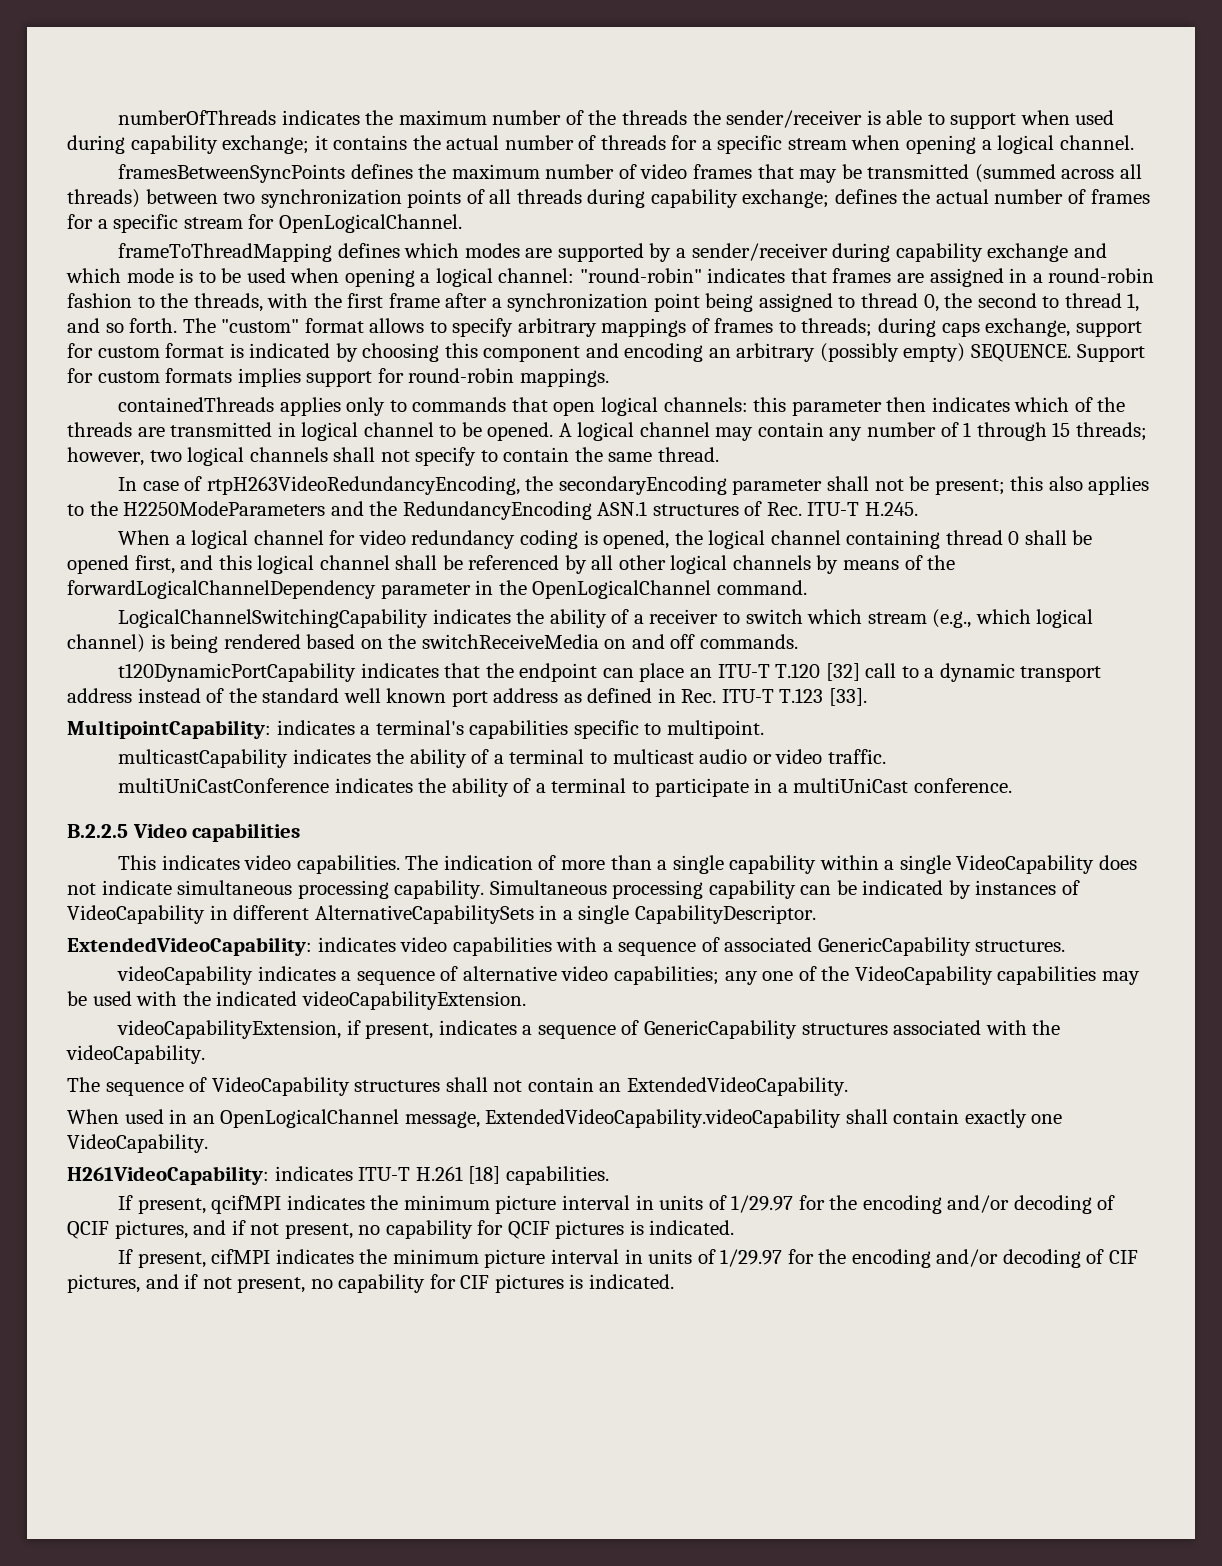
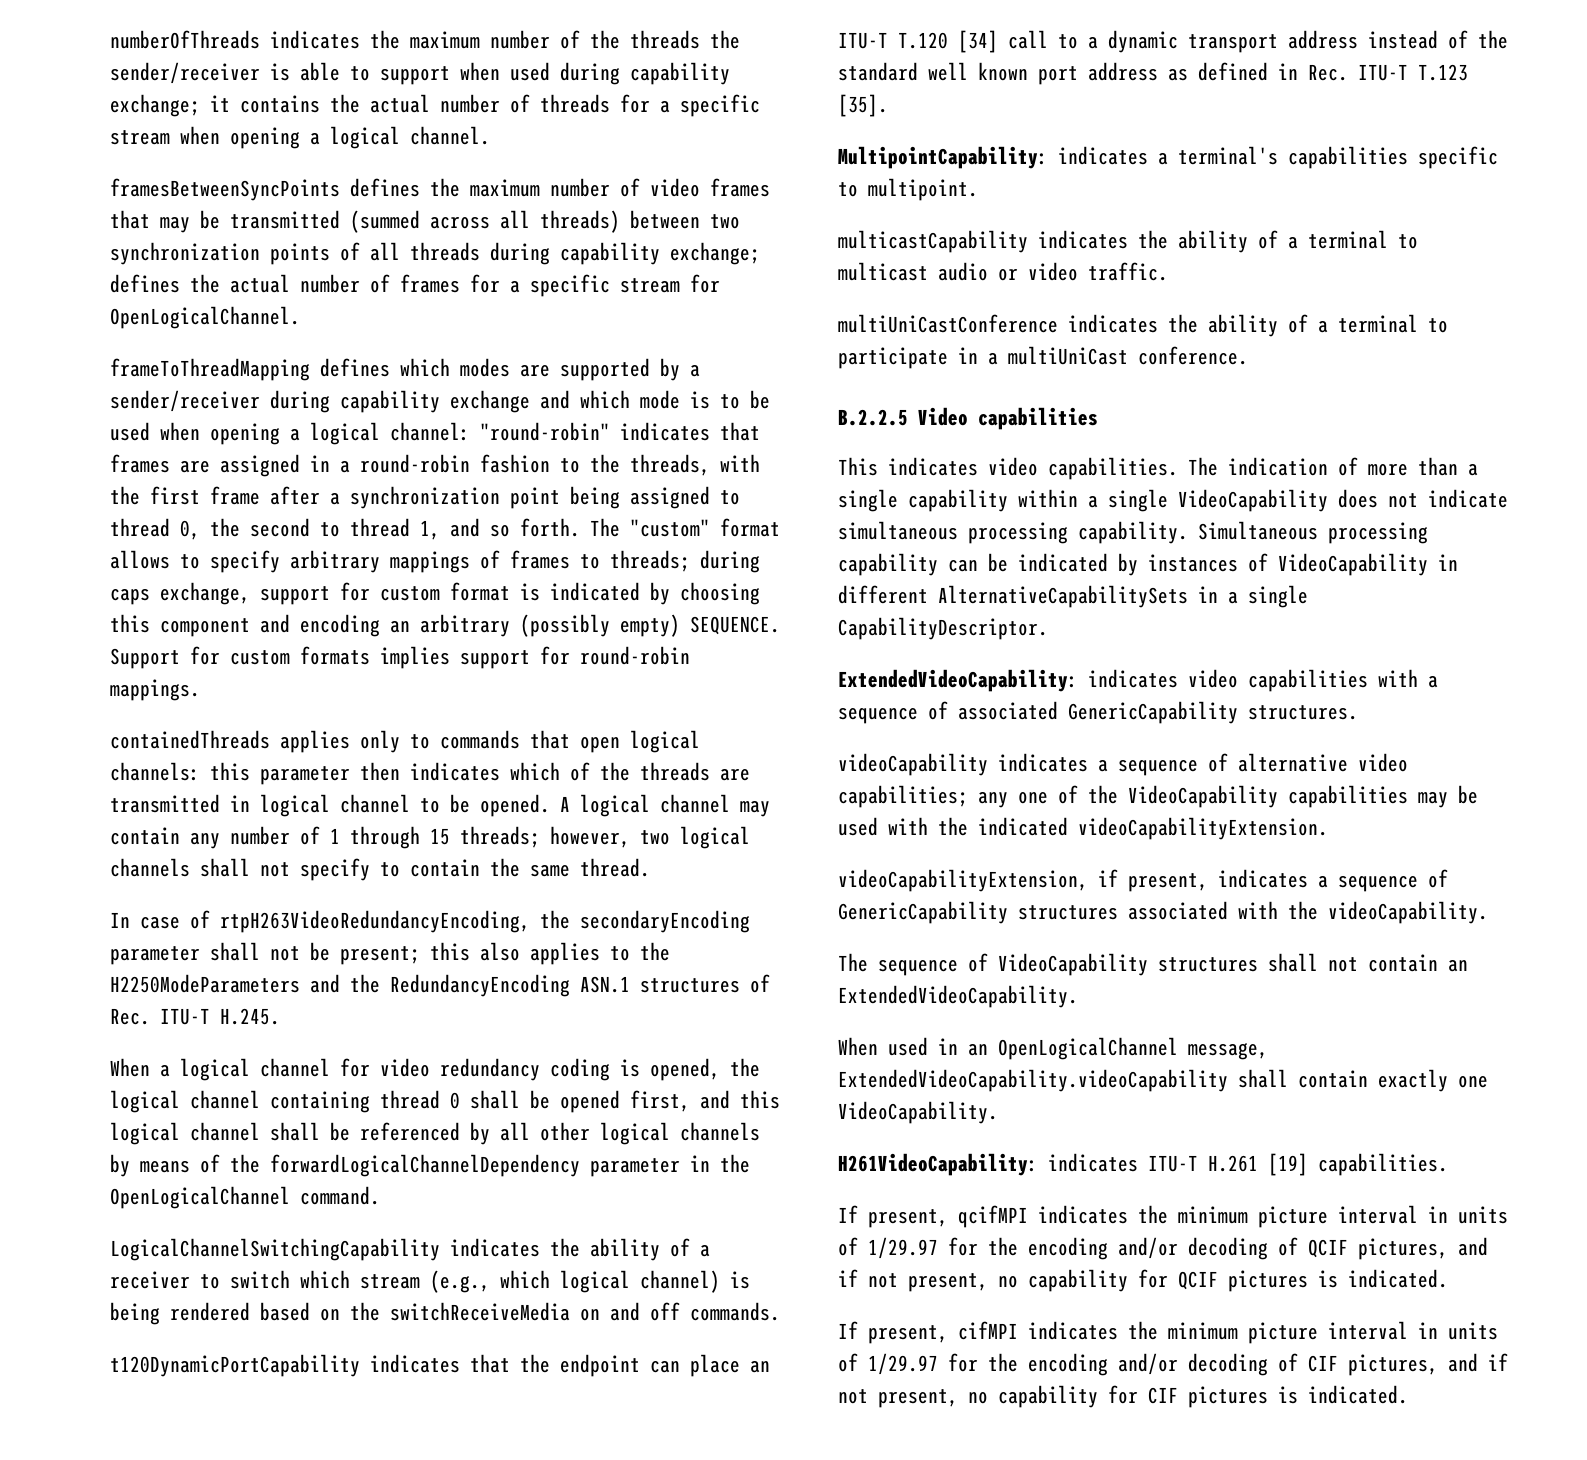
[825,663,860,681] [32] -> [958,30,998,53] [34]
[829,688,868,706] [33]. -> [838,94,888,117] [35].
[468,1166,501,1184] [18] -> [1268,1153,1308,1176] [19]

